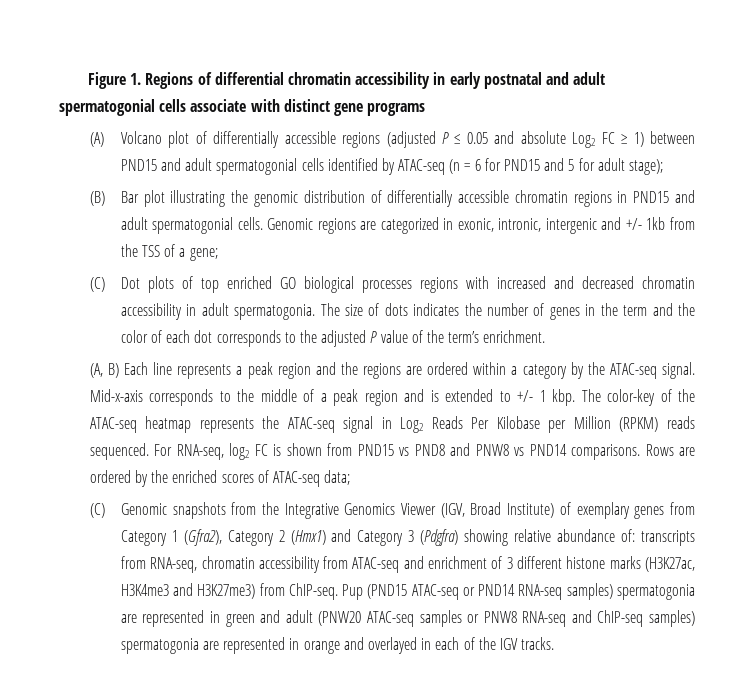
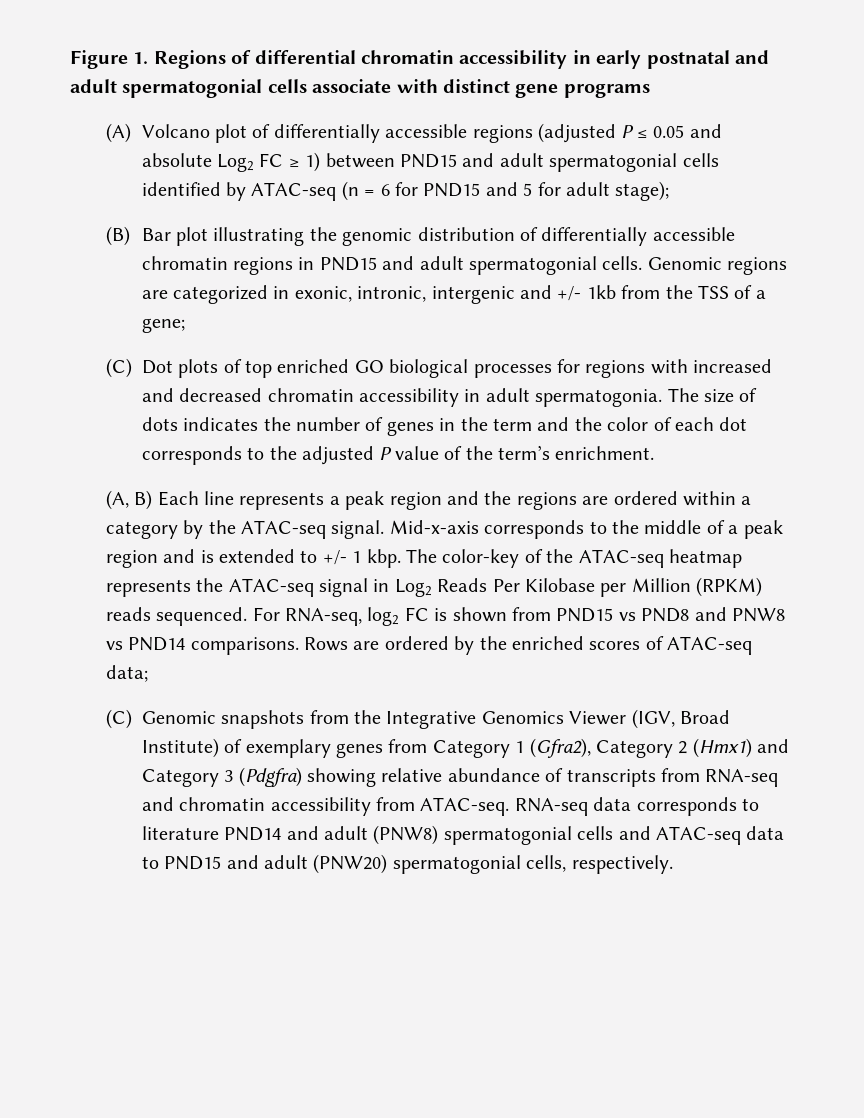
(412, 286) none -> [557,359,581,373] for
[621,529,636,542] of: -> [545,768,564,782] of
[150,557,198,573] RNA-seq, -> [705,769,779,787] [141,797,174,811] RNA-seq and
[352,556,696,573] [120,583,696,600] [120,610,696,627] [120,637,555,654] ATAC-seq and enrichment of 3 different histone marks (H3K27ac, H3K4me3 and H3K27me3) from ChIP-seq. Pup (PND15 ATAC-seq or PND14 RNA-seq samples) spermatogonia are represented in green and adult (PNW20 ATAC-seq samples or PNW8 RNA-seq and ChIP-seq samples) spermatogonia are represented in orange and overlayed in each of the IGV tracks. -> [420,797,760,816] [141,825,785,845] [141,854,673,874] ATAC-seq. RNA-seq data corresponds to literature PND14 and adult (PNW8) spermatogonial cells and ATAC-seq data to PND15 and adult (PNW20) spermatogonial cells, respectively.

